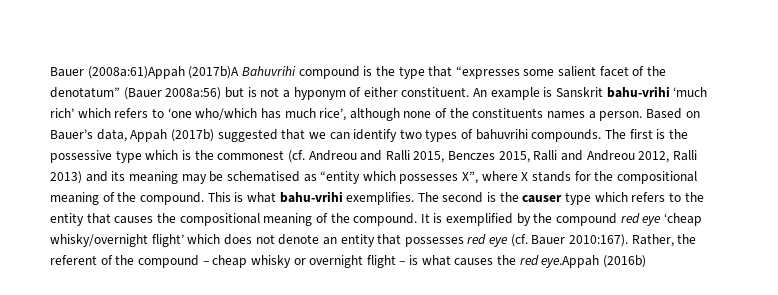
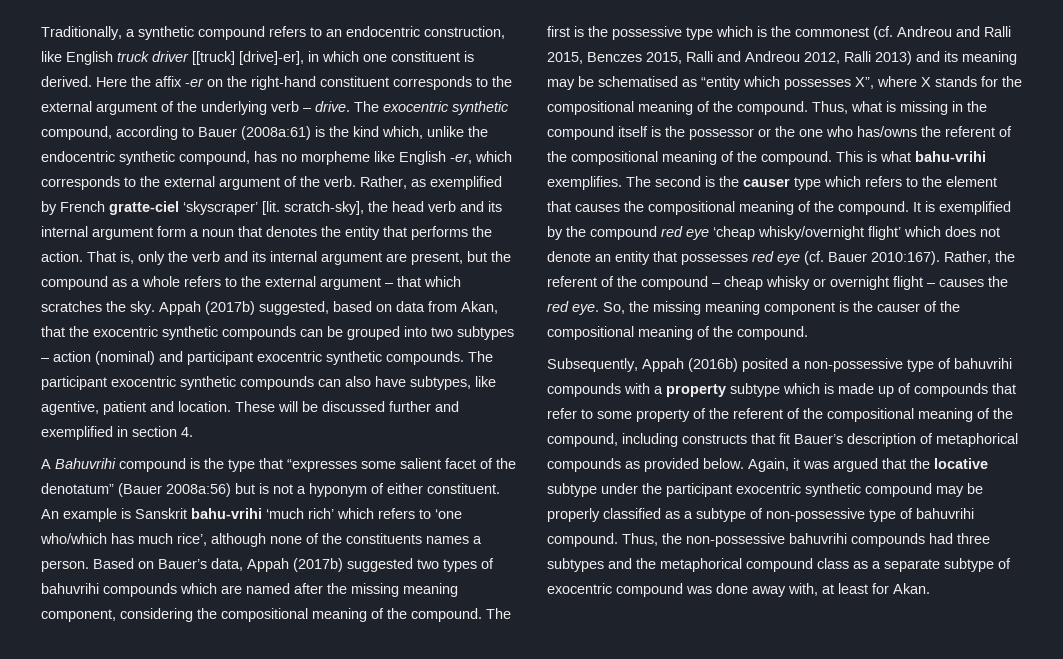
[50,66,240,79] Bauer (2008a:61)Appah (2017b)A -> [41,26,505,40] [41,51,474,65] [41,76,512,90] [41,101,509,115] [41,126,488,140] [41,151,512,165] [41,176,502,190] [41,201,502,215] [41,226,492,240] [41,251,511,265] [41,276,461,290] [41,301,498,315] [41,326,514,340] [41,351,493,365] [41,376,496,390] [41,401,459,415] [41,426,193,440] [41,459,51,469] Traditionally, a synthetic compound refers to an endocentric construction, like English truck driver [[truck] [drive]-er], in which one constituent is derived. Here the affix -er on the right-hand constituent corresponds to the external argument of the underlying verb – drive. The exocentric synthetic compound, according to Bauer (2008a:61) is the kind which, unlike the endocentric synthetic compound, has no morpheme like English -er, which corresponds to the external argument of the verb. Rather, as exemplified by French gratte-ciel ‘skyscraper’ [lit. scratch-sky], the head verb and its internal argument form a noun that denotes the entity that performs the action. That is, only the verb and its internal argument are present, but the compound as a whole refers to the external argument – that which scratches the sky. Appah (2017b) suggested, based on data from Akan, that the exocentric synthetic compounds can be grouped into two subtypes – action (nominal) and participant exocentric synthetic compounds. The participant exocentric synthetic compounds can also have subtypes, like agentive, patient and location. These will be discussed further and exemplified in section 4. // A
[281,129,602,142] that we can identify two types of bahuvrihi compounds. -> [417,558,494,572] [41,583,458,597] [41,608,482,622] two types of bahuvrihi compounds which are named after the missing meaning component, considering the compositional meaning of the compound.
(204, 198) none -> [812,101,987,115] [547,126,1012,140] [547,151,832,165] Thus, what is missing in the compound itself is the possessor or the one who has/owns the referent of the compositional meaning of the compound.
[50,213,84,226] entity -> [946,176,997,187] element
[409,255,451,266] is what -> (936, 285) none
[541,255,646,268] eye.Appah (2016b) -> [572,301,960,315] [547,326,808,340] [547,358,1012,372] [547,383,1016,397] [547,408,1013,422] [547,433,1018,447] [547,458,988,472] [547,483,983,497] [547,508,974,522] [547,533,990,547] [547,558,1011,572] [547,583,930,597] eye. So, the missing meaning component is the causer of the compositional meaning of the compound. // Subsequently, Appah (2016b) posited a non-possessive type of bahuvrihi compounds with a property subtype which is made up of compounds that refer to some property of the referent of the compositional meaning of the compound, including constructs that fit Bauer’s description of metaphorical compounds as provided below. Again, it was argued that the locative subtype under the participant exocentric synthetic compound may be properly classified as a subtype of non-possessive type of bahuvrihi compound. Thus, the non-possessive bahuvrihi compounds had three subtypes and the metaphorical compound class as a separate subtype of exocentric compound was done away with, at least for Akan.

